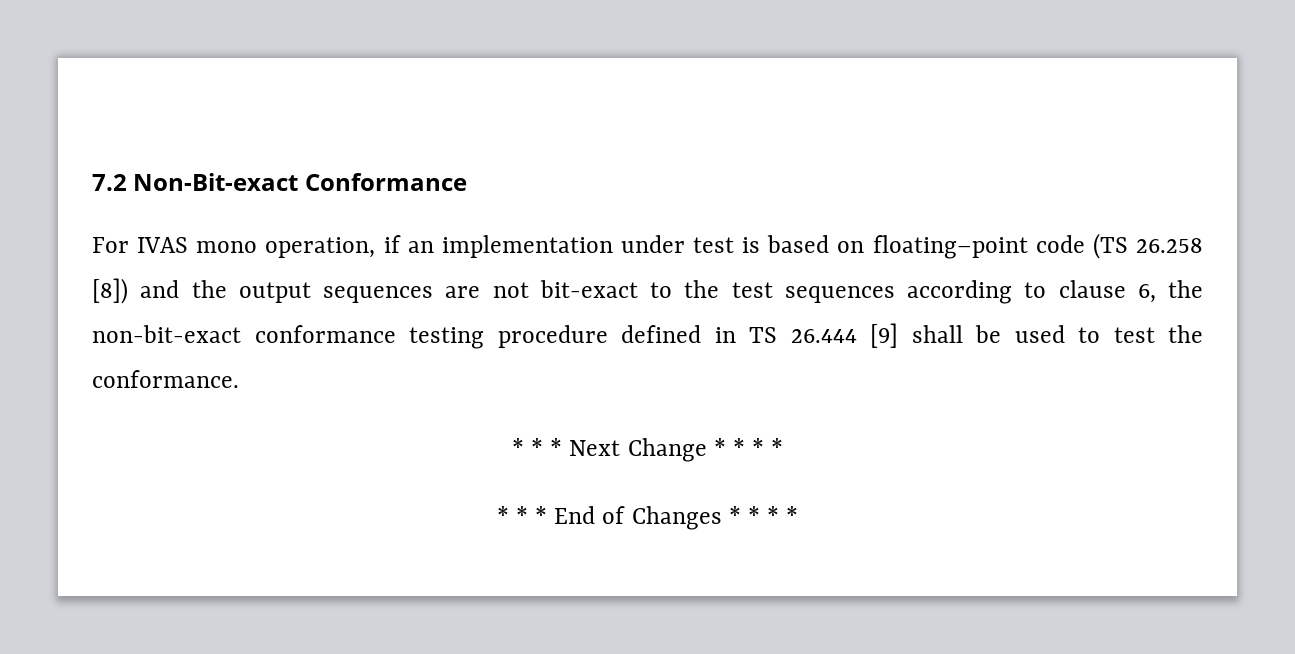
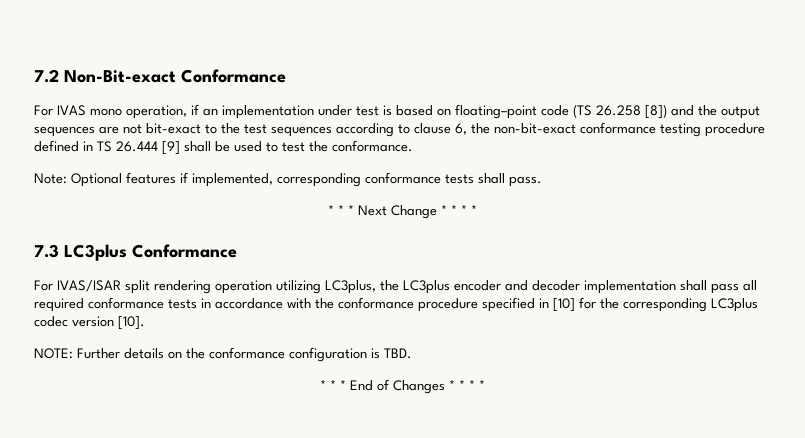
(239, 379) none -> [34,172,542,187] // Note: Optional features if implemented, corresponding conformance tests shall pass.
(784, 447) none -> [34,244,237,261] [34,280,757,294] [34,297,758,312] [34,316,145,330] [34,347,412,362] // 7.3 LC3plus Conformance // For IVAS/ISAR split rendering operation utilizing LC3plus, the LC3plus encoder and decoder implementation shall pass all required conformance tests in accordance with the conformance procedure specified in [10] for the corresponding LC3plus codec version [10]. // NOTE: Further details on the conformance configuration is TBD.

